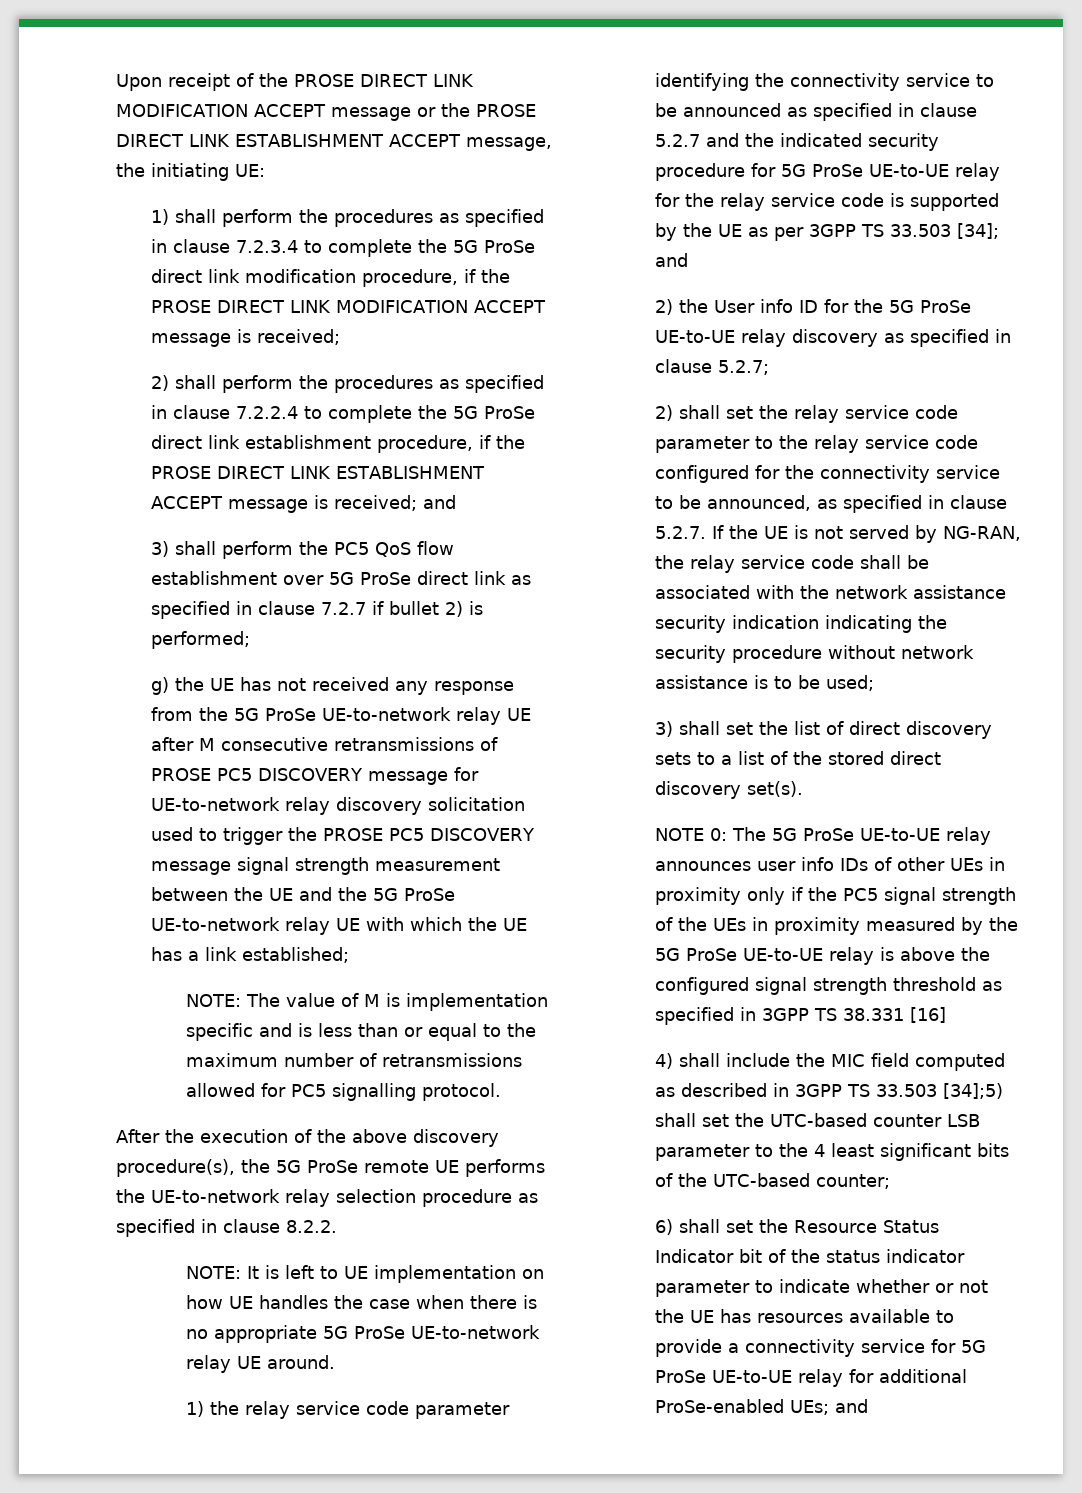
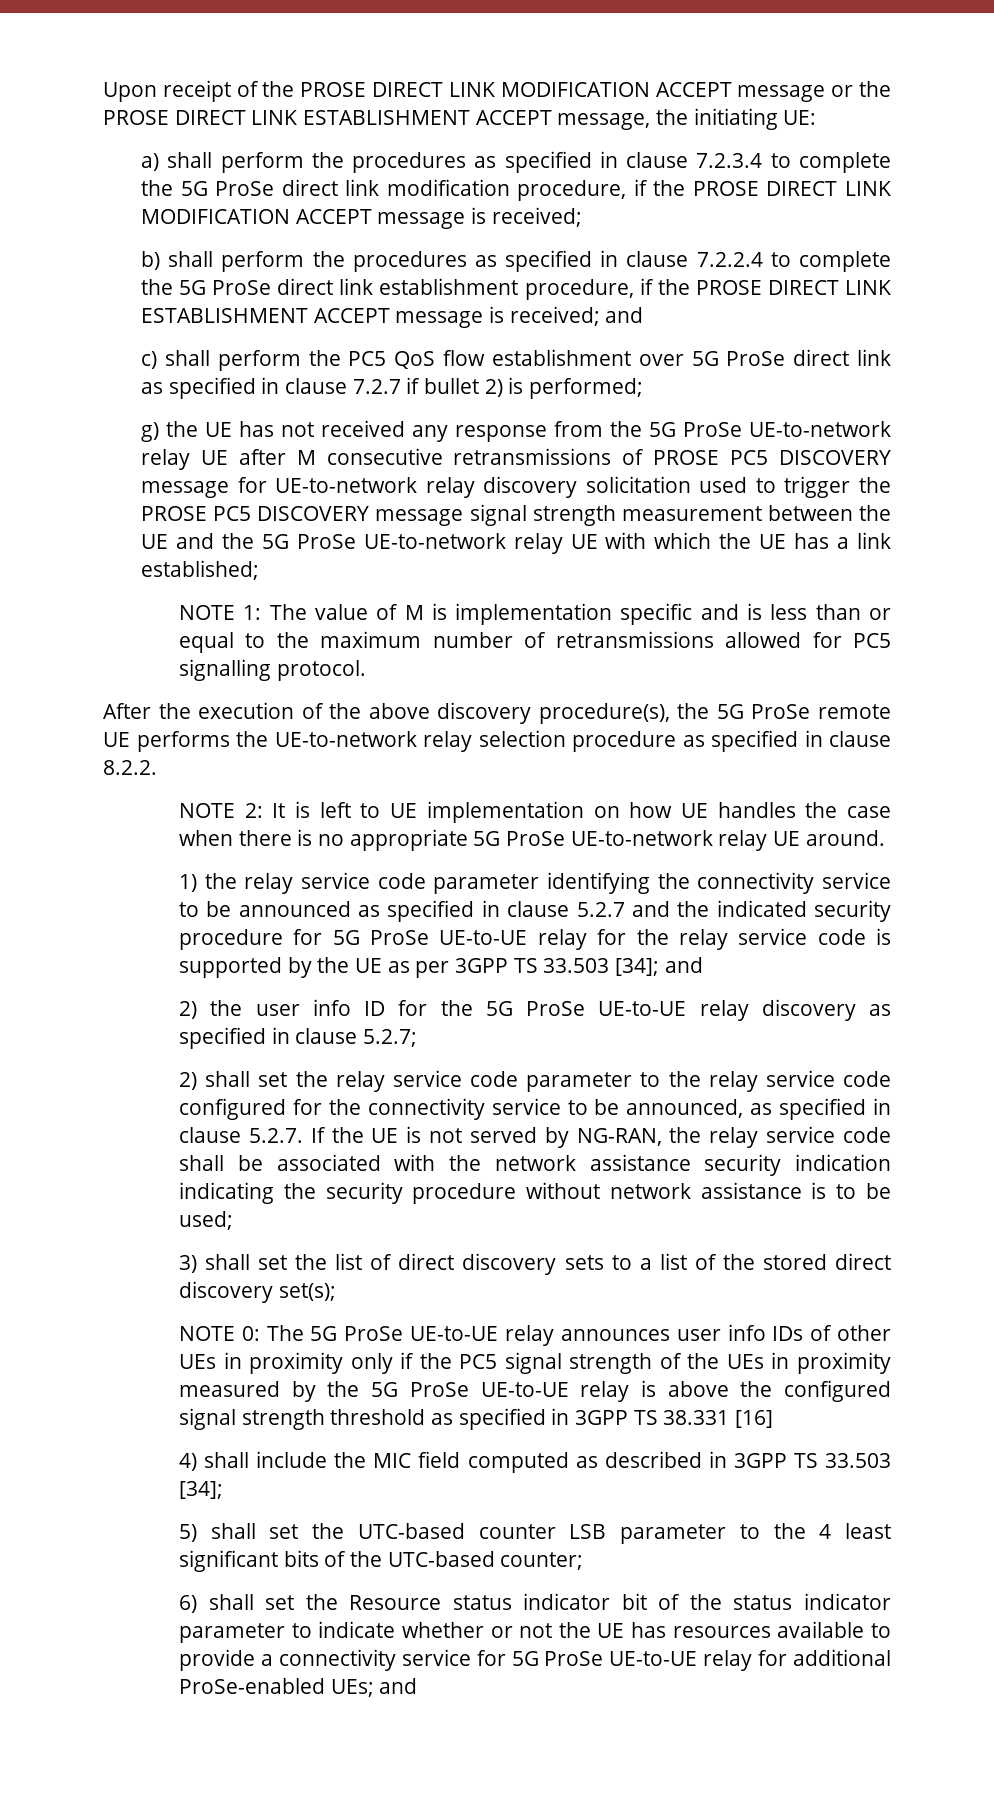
[151,209,170,225] 1) -> [141,153,160,171] a)
[151,375,170,391] 2) -> [141,251,161,270] b)
[151,541,170,557] 3) -> [141,351,158,369] c)
[186,994,242,1007] NOTE: -> [179,605,262,620] NOTE 1:
[186,1266,242,1279] NOTE: -> [179,803,263,818] NOTE 2:
[714,300,756,313] User -> [255,1004,300,1016] user
[747,781,804,797] set(s). -> [278,1283,336,1301] set(s);
[943,1083,1004,1099] [34];5) -> [179,1481,224,1499] [179,1524,198,1542] [34]; // 5)
[883,1220,940,1233] [655,1249,735,1263] Status Indicator -> [452,1593,611,1610] status indicator

